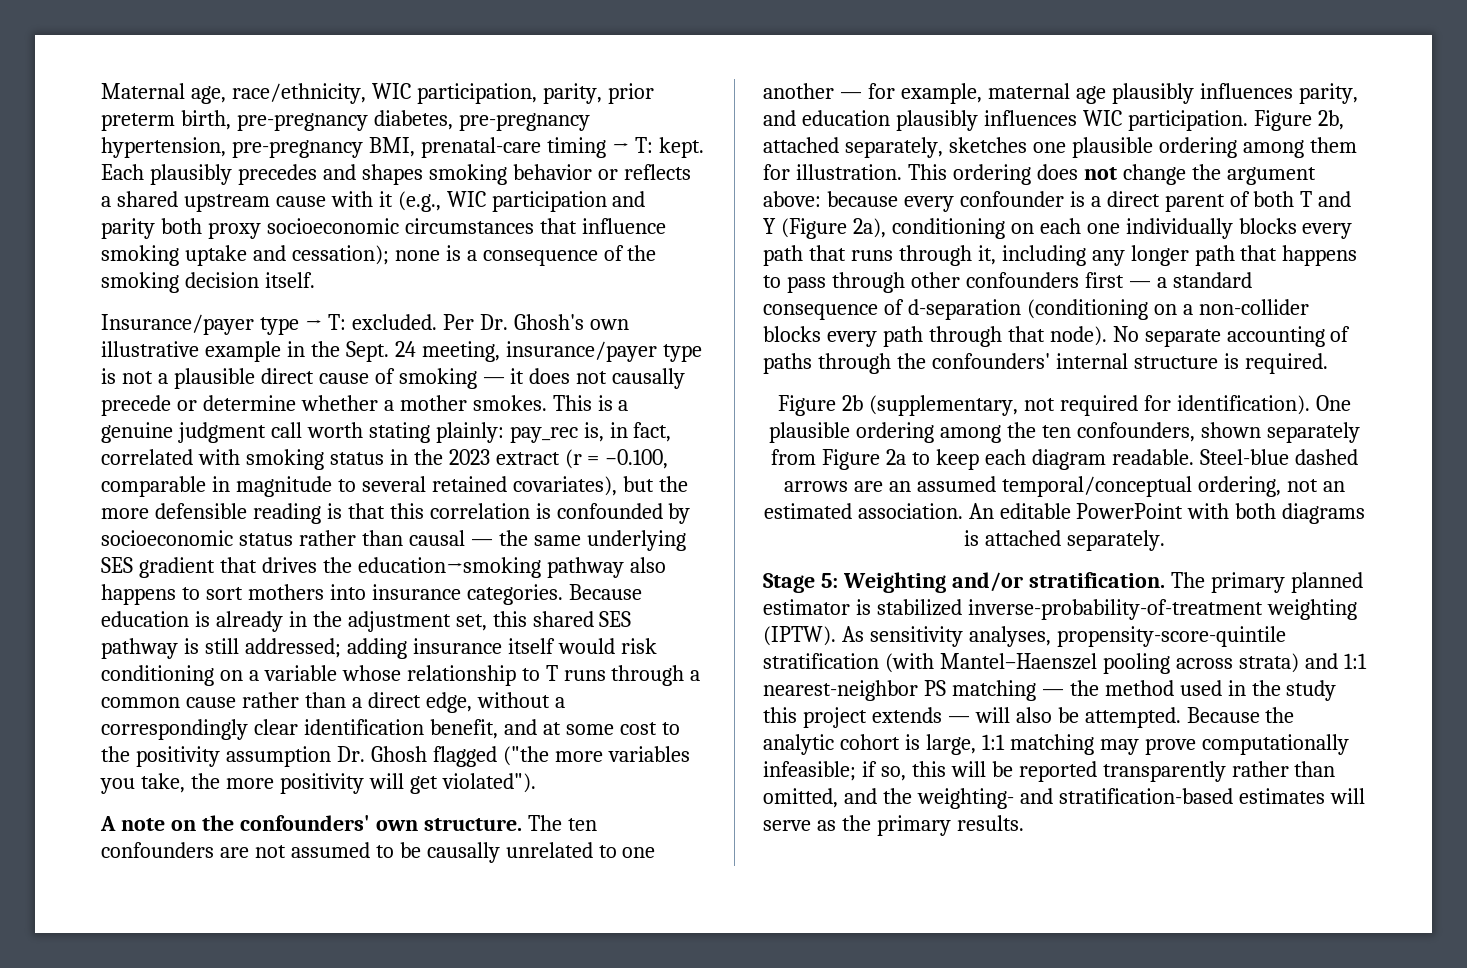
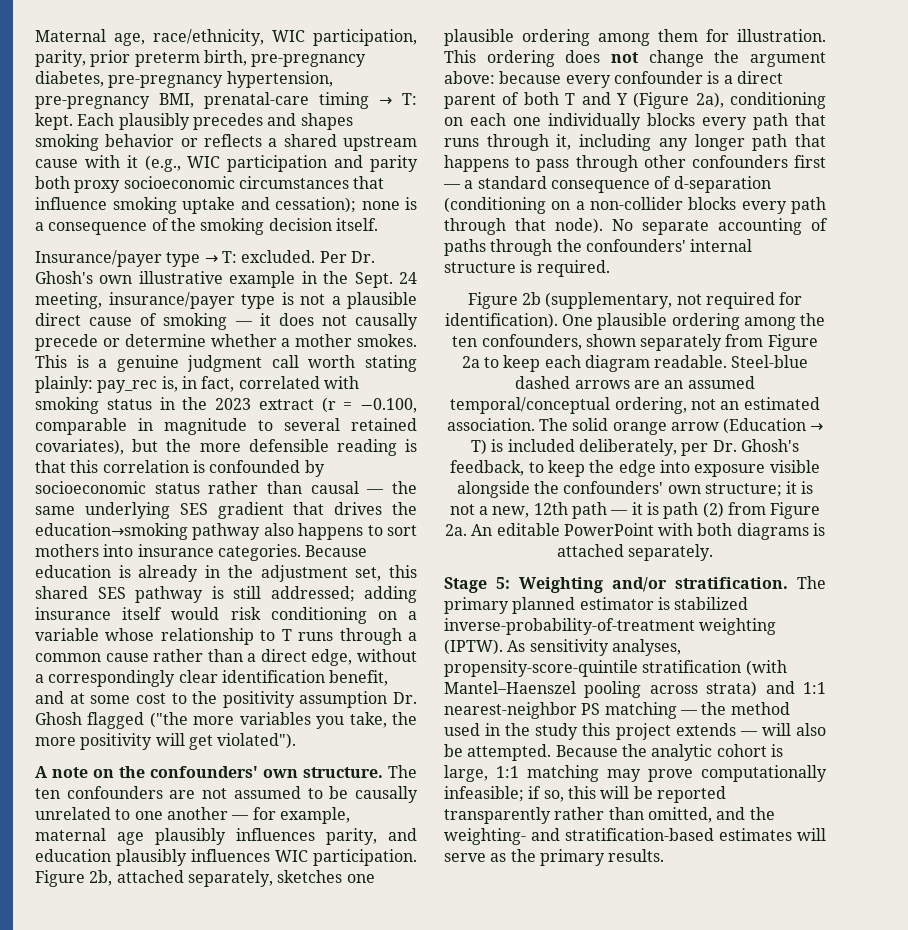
(963, 511) none -> [538,418,824,435] [471,439,799,456] [450,460,820,477] [456,481,814,498] [449,502,821,519] [444,524,467,536] The solid orange arrow (Education → T) is included deliberately, per Dr. Ghosh's feedback, to keep the edge into exposure visible alongside the confounders' own structure; it is not a new, 12th path — it is path (2) from Figure 2a.

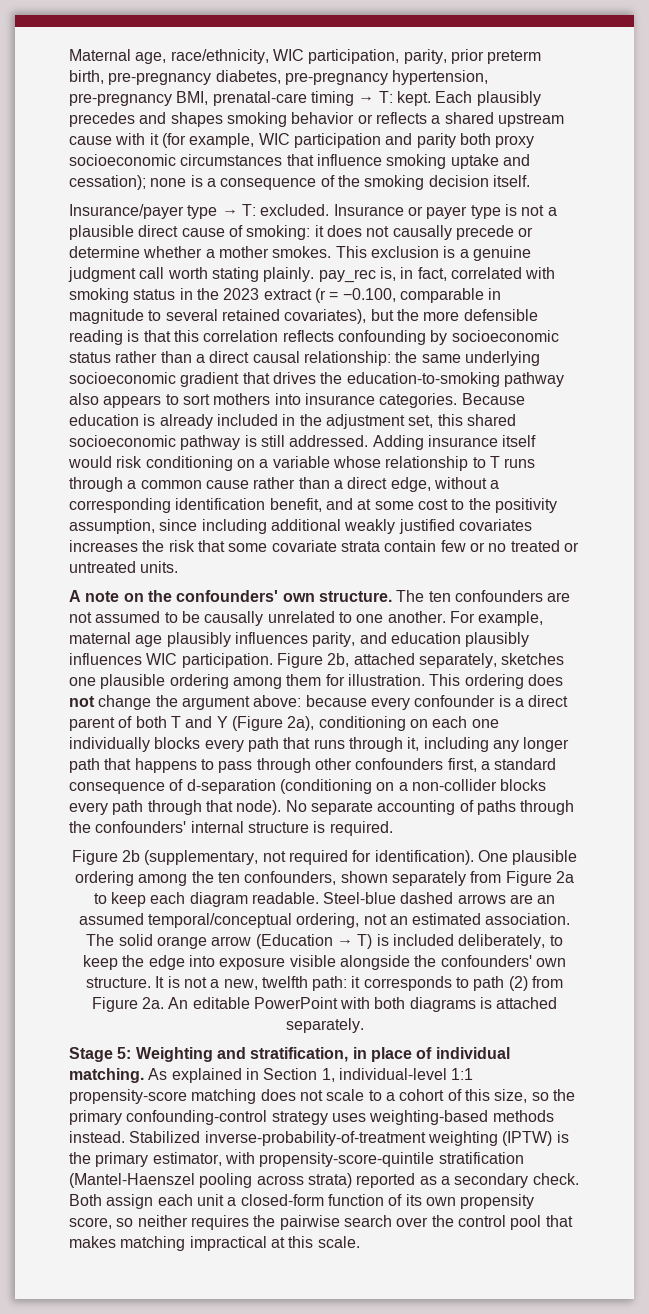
[144,155,181,172] (e.g., -> [161,133,255,148] (for example,
[319,251,375,263] [35,271,418,288] [35,292,235,309] Per Dr. Ghosh's own illustrative example in the Sept. 24 meeting, insurance/payer -> [333,204,468,219] Insurance or payer
[163,313,253,330] smoking — -> [246,225,311,240] smoking:
(67, 361) none -> [370,246,439,258] exclusion
[35,376,93,393] plainly: -> [263,267,315,282] plainly.
[192,460,301,473] is confounded -> [282,330,426,345] reflects confounding
[310,481,385,494] causal — -> [195,351,391,366] a direct causal relationship:
[179,503,208,515] SES -> [69,372,176,384] socioeconomic
[35,523,188,540] education→smoking -> [346,372,500,387] education-to-smoking
[298,523,364,540] happens -> [103,395,162,408] appears
(199, 573) none -> [216,414,278,426] included
[97,587,126,599] SES -> [69,435,176,447] socioeconomic
[270,586,417,603] addressed; adding -> [289,435,424,450] addressed. Adding
[48,670,218,687] correspondingly clear -> [69,498,171,513] corresponding
[299,691,417,708] [35,712,417,729] [35,733,297,750] assumption Dr. Ghosh flagged ("the more variables you take, the more positivity will get violated"). -> [69,519,532,534] [69,540,579,552] [69,561,179,573] assumption, since including additional weakly justified covariates increases the risk that some covariate strata contain few or no treated or untreated units.
[166,807,276,820] another — for -> [387,611,475,623] another. For
[794,155,826,168] [443,184,461,189] first — -> [447,758,477,772] first,
[681,439,799,456] [450,460,525,476] per Dr. Ghosh's feedback, -> (546, 941) none
[704,481,798,497] structure; it -> [85,976,165,988] structure. It
[533,502,659,519] 12th path — it is -> [261,976,470,991] twelfth path: it corresponds to
[612,576,826,592] [444,597,749,614] [444,618,777,635] [444,639,681,656] [444,660,787,677] [444,681,826,698] [444,702,790,719] [444,723,826,740] [444,744,783,761] [444,765,827,782] [444,786,726,803] [444,807,775,824] [444,828,826,845] [444,849,665,866] and/or stratification. The primary planned estimator is stabilized inverse-probability-of-treatment weighting (IPTW). As sensitivity analyses, propensity-score-quintile stratification (with Mantel–Haenszel pooling across strata) and 1:1 nearest-neighbor PS matching — the method used in the study this project extends — will also be attempted. Because the analytic cohort is large, 1:1 matching may prove computationally infeasible; if so, this will be reported transparently rather than omitted, and the weighting- and stratification-based estimates will serve as the primary results. -> [216,1047,510,1062] [69,1068,474,1083] [69,1089,575,1104] [69,1110,554,1125] [69,1131,569,1146] [69,1152,524,1167] [69,1173,579,1188] [69,1194,535,1209] [69,1215,573,1230] [69,1236,360,1251] and stratification, in place of individual matching. As explained in Section 1, individual-level 1:1 propensity-score matching does not scale to a cohort of this size, so the primary confounding-control strategy uses weighting-based methods instead. Stabilized inverse-probability-of-treatment weighting (IPTW) is the primary estimator, with propensity-score-quintile stratification (Mantel-Haenszel pooling across strata) reported as a secondary check. Both assign each unit a closed-form function of its own propensity score, so neither requires the pairwise search over the control pool that makes matching impractical at this scale.

